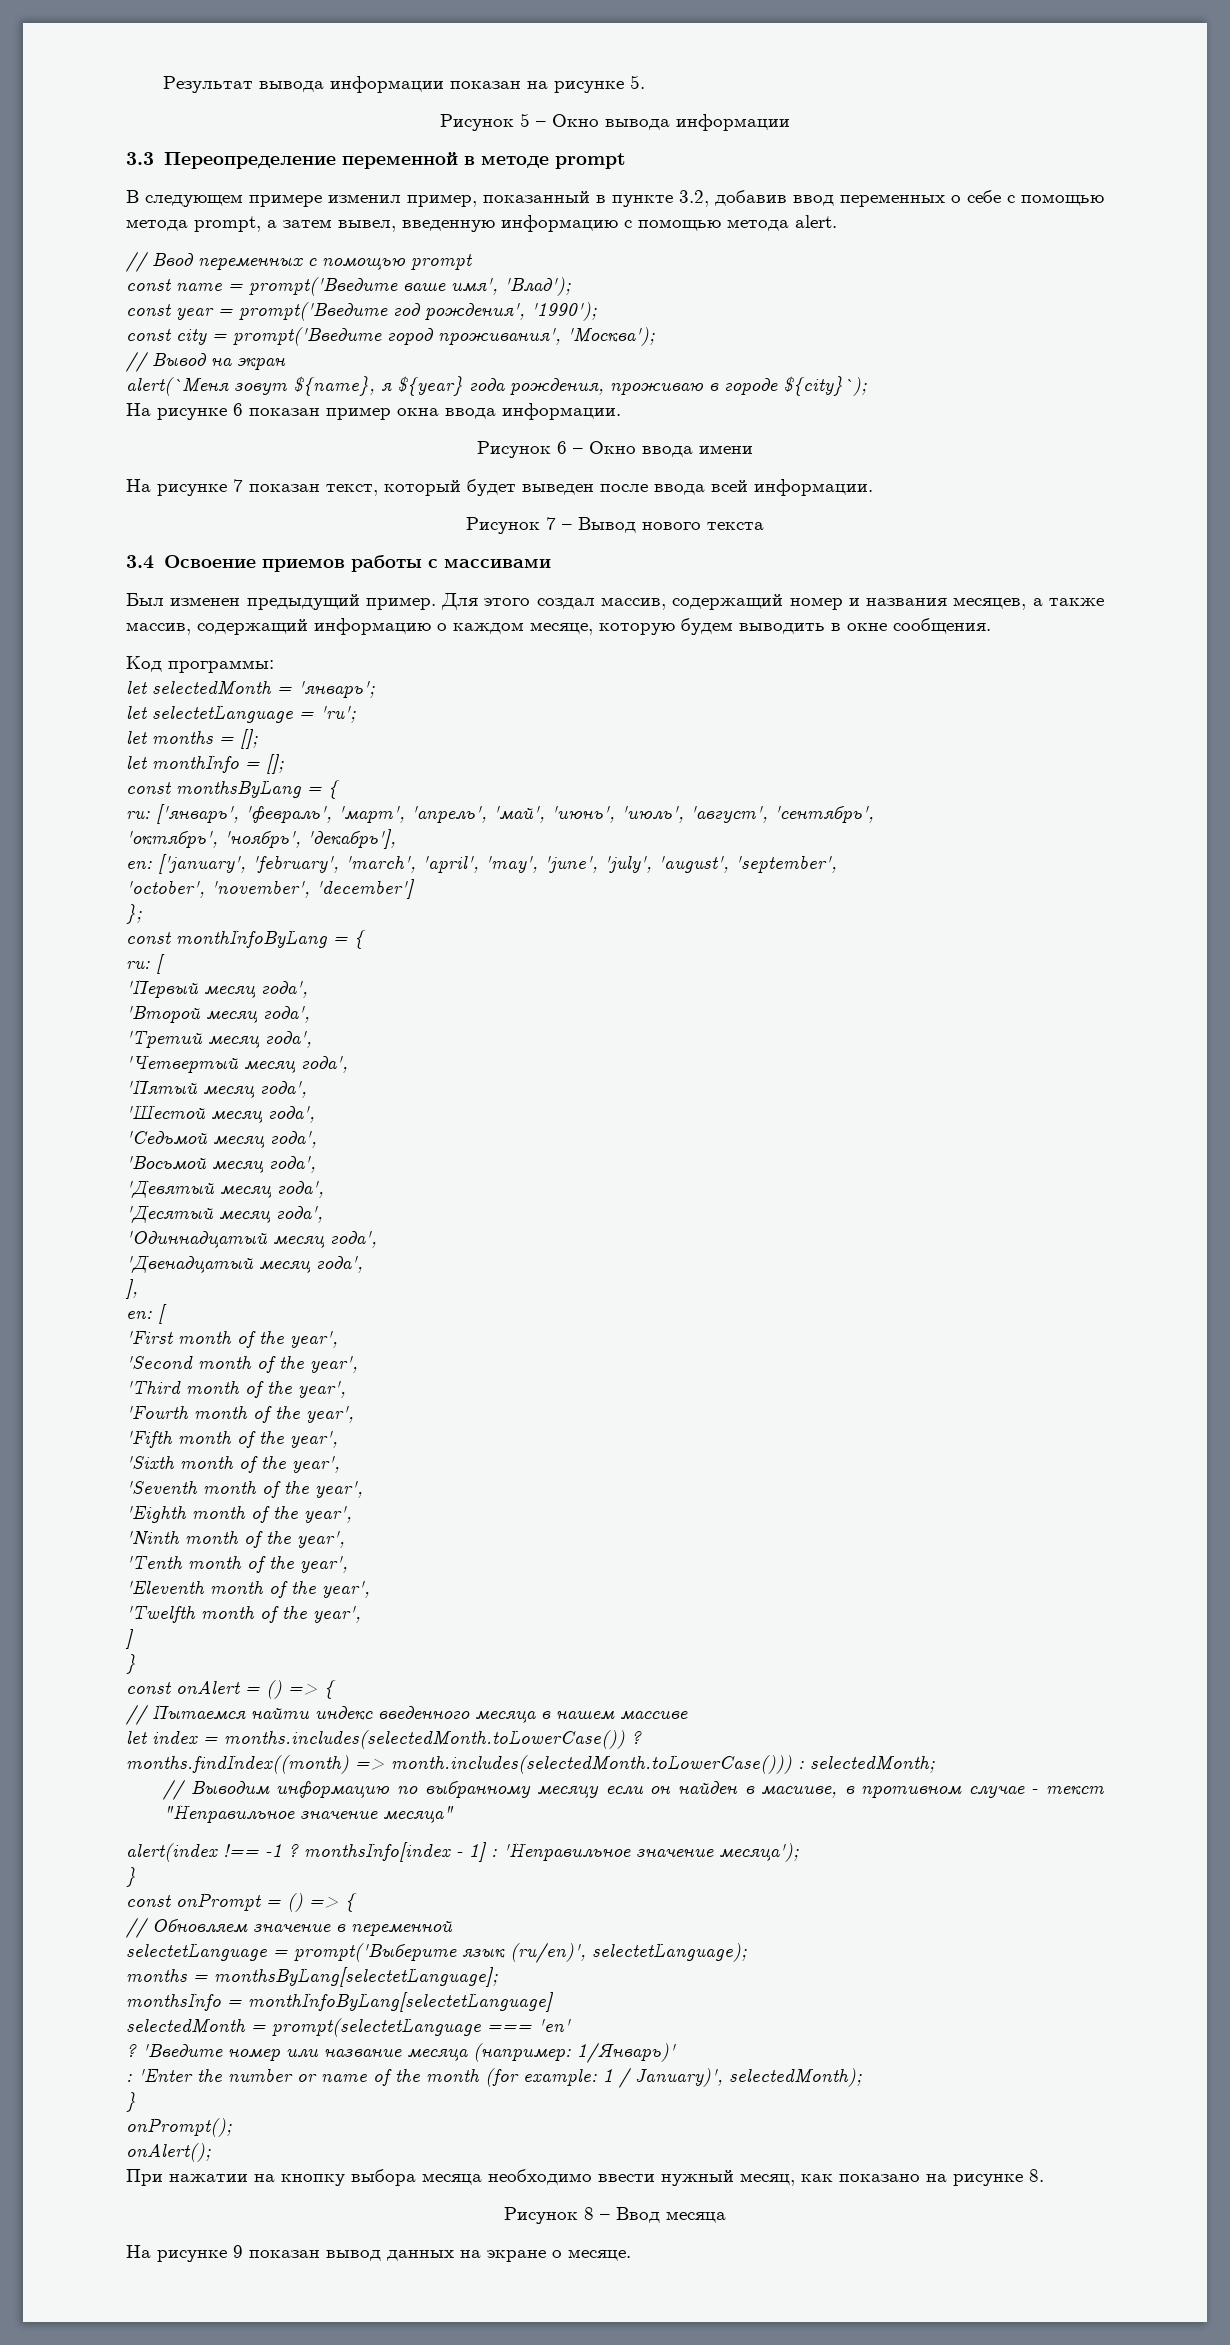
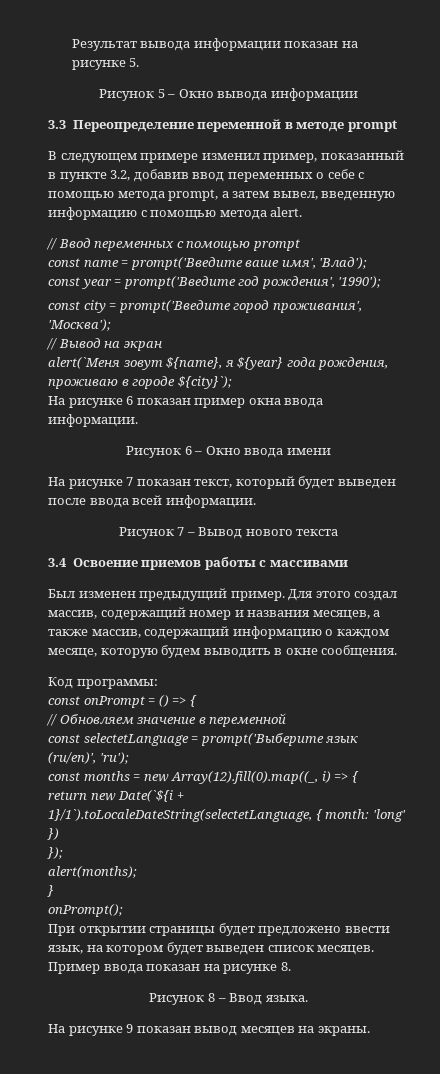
[126,680,375,699] [126,705,356,723] [126,729,258,749] [126,754,284,774] [126,780,340,799] [126,804,874,824] [126,829,396,849] [126,854,837,874] [126,879,415,899] [126,904,142,924] [126,930,366,949] [126,954,165,974] [126,979,308,999] [126,1006,310,1024] [126,1030,312,1049] [126,1055,348,1074] [126,1079,307,1098] [126,1105,315,1123] [126,1131,317,1148] [126,1156,316,1173] [126,1180,324,1199] [126,1205,323,1224] [126,1231,377,1248] [126,1255,363,1274] [125,1279,138,1299] [126,1304,167,1324] [126,1330,338,1348] [126,1356,358,1373] [126,1380,346,1398] [126,1405,354,1423] [126,1430,338,1448] [126,1456,340,1473] [126,1481,363,1498] [126,1505,352,1523] [126,1531,345,1548] [126,1555,348,1573] [126,1580,370,1598] [126,1605,361,1623] [125,1629,134,1649] [126,1654,136,1674] [126,1680,336,1699] [126,1704,688,1725] [126,1730,642,1749] [126,1755,935,1774] [163,1779,1104,1800] [163,1804,455,1824] [126,1842,799,1862] [126,1867,136,1887] // let selectedMonth = 'январь'; // let selectetLanguage = 'ru'; // let months = []; // let monthInfo = []; // const monthsByLang = { // ru: ['январь', 'февраль', 'март', 'апрель', 'май', 'июнь', 'июль', 'август', 'сентябрь', // 'октябрь', 'ноябрь', 'декабрь'], // en: ['january', 'february', 'march', 'april', 'may', 'june', 'july', 'august', 'september', // 'october', 'november', 'december'] // }; // const monthInfoByLang = { // ru: [ // 'Первый месяц года', // 'Второй месяц года', // 'Третий месяц года', // 'Четвертый месяц года', // 'Пятый месяц года', // 'Шестой месяц года', // 'Седьмой месяц года', // 'Восьмой месяц года', // 'Девятый месяц года', // 'Десятый месяц года', // 'Одиннадцатый месяц года', // 'Двенадцатый месяц года', // ], // en: [ // 'First month of the year', // 'Second month of the year', // 'Third month of the year', // 'Fourth month of the year', // 'Fifth month of the year', // 'Sixth month of the year', // 'Seventh month of the year', // 'Eighth month of the year', // 'Ninth month of the year', // 'Tenth month of the year', // 'Eleventh month of the year', // 'Twelfth month of the year', // ] // } // const onAlert = () => { // // Пытаемся найти индекс введенного месяца в нашем массиве // let index = months.includes(selectedMonth.toLowerCase()) ? // months.findIndex((month) => month.includes(selectedMonth.toLowerCase())) : selectedMonth; // // Выводим информацию по выбранному месяцу если он найден в масииве, в противном случае - текст "Неправильное значение месяца" // alert(index !== -1 ? monthsInfo[index - 1] : 'Неправильное значение месяца'); // } -> (158, 684) none
(453, 1929) none -> [48,734,80,743] const
[592,1943,747,1962] [126,1967,498,1987] [126,1992,554,2012] [126,2018,571,2037] [126,2042,676,2063] [126,2067,862,2088] selectetLanguage); // months = monthsByLang[selectetLanguage]; // monthsInfo = monthInfoByLang[selectetLanguage] // selectedMonth = prompt(selectetLanguage === 'en' // ? 'Введите номер или название месяца (например: 1/Январь)' // : 'Enter the number or name of the month (for example: 1 / January)', selectedMonth); -> [99,752,129,764] [48,771,359,784] [48,790,184,802] [48,809,406,822] [47,828,59,840] [47,847,63,859] [48,866,137,878] 'ru'); // const months = new Array(12).fill(0).map((_, i) => { // return new Date(`${i + 1}/1`).toLocaleDateString(selectetLanguage, { month: 'long' }) // }); // alert(months);
[126,2143,211,2162] // onAlert(); -> (123, 910) none
[169,2169,920,2186] нажатии на кнопку выбора месяца необходимо ввести нужный месяц, как показано -> [78,923,390,936] [48,942,375,955] [48,962,201,974] открытии страницы будет предложено ввести язык, на котором будет выведен список месяцев. Пример ввода показан
[666,2211,726,2223] месяца -> [265,995,308,1002] языка.
[387,2249,631,2262] данных на экране о месяце. -> [240,1026,370,1036] месяцев на экраны.

